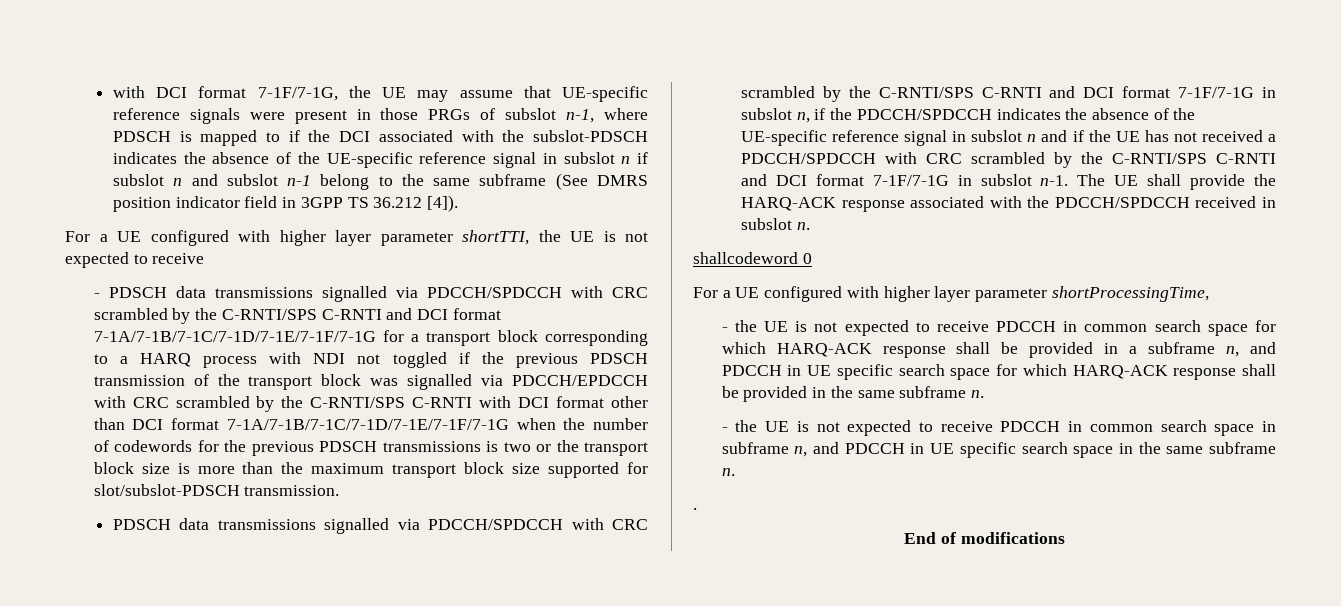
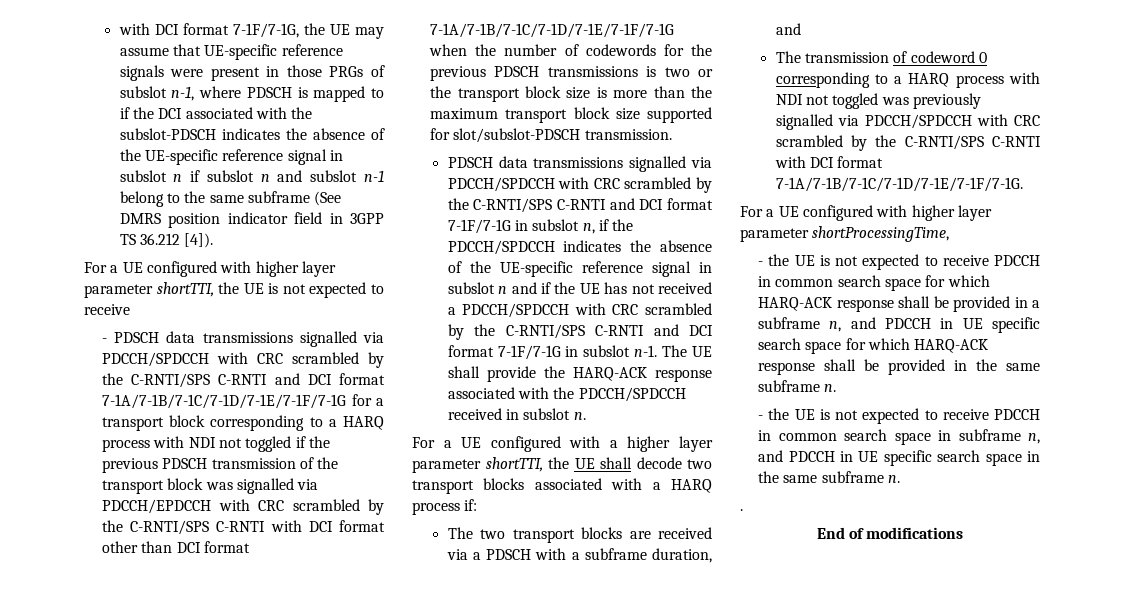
[693,252,812,264] shallcodeword 0 -> [412,436,713,452] [412,457,712,473] [412,478,712,494] [412,499,478,515] [447,527,712,543] [446,548,713,563] [775,23,801,35] [775,51,987,63] [775,72,1040,88] [775,93,981,109] [775,114,1040,130] [775,135,1041,151] [774,156,884,168] [775,177,1023,192] For a UE configured with a higher layer parameter shortTTI, the UE shall decode two transport blocks associated with a HARQ process if: // The two transport blocks are received via a PDSCH with a subframe duration, and // The transmission of codeword 0 corresponding to a HARQ process with NDI not toggled was previously signalled via PDCCH/SPDCCH with CRC scrambled by the C-RNTI/SPS C-RNTI with DCI format 7-1A/7-1B/7-1C/7-1D/7-1E/7-1F/7-1G.

